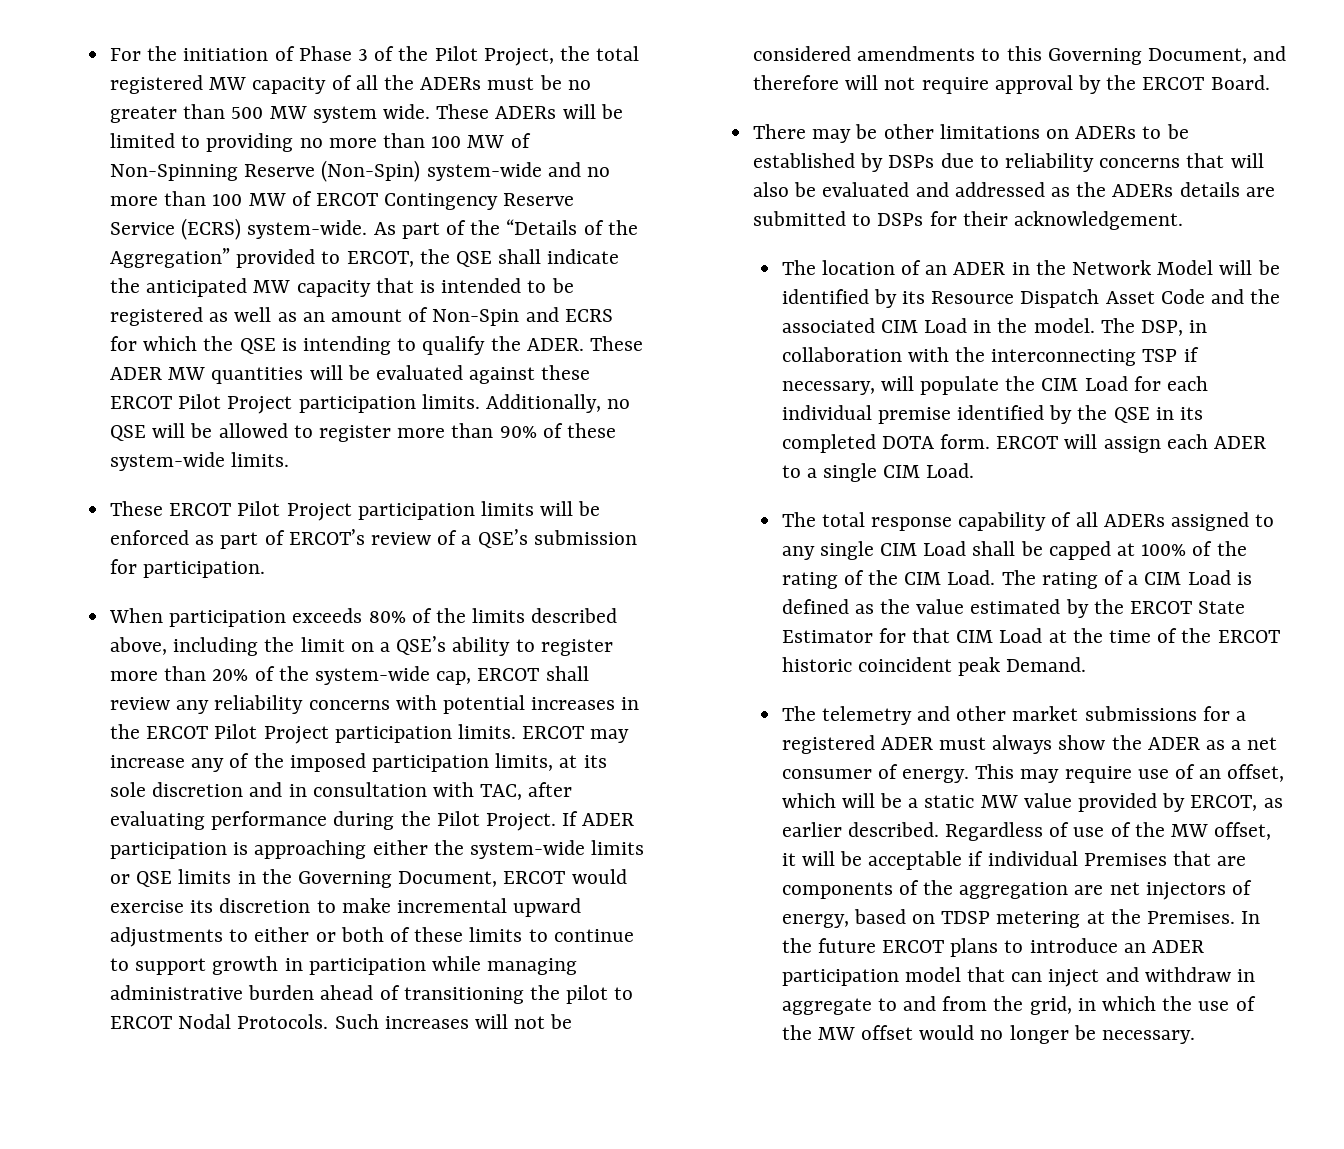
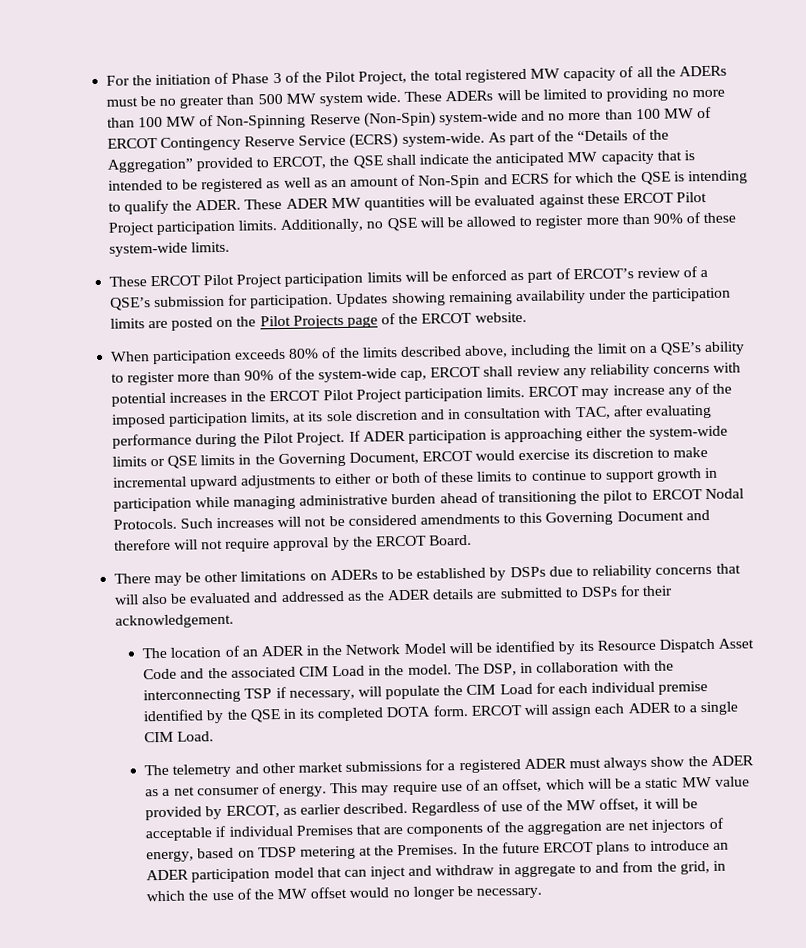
(266, 569) none -> [336,287,732,308] [109,311,527,331] Updates showing remaining availability under the participation limits are posted on the Pilot Projects page of the ERCOT website.
[212,669,249,681] 20% -> [244,370,275,381] 90%
[1147,48,1247,64] Document, -> [616,510,684,522] Document
[1112,184,1174,197] ADERs -> [387,589,432,601] ADER
[781,512,1275,531] [781,541,1247,560] [781,570,1252,589] [781,599,1246,618] [781,628,1280,643] [781,657,1087,676] // The total response capability of all ADERs assigned to any single CIM Load shall be capped at 100% of the rating of the CIM Load. The rating of a CIM Load is defined as the value estimated by the ERCOT State Estimator for that CIM Load at the time of the ERCOT historic coincident peak Demand. -> (215, 736) none

